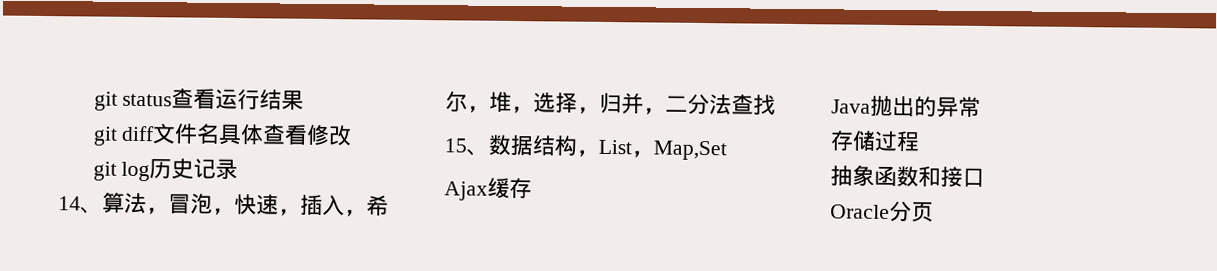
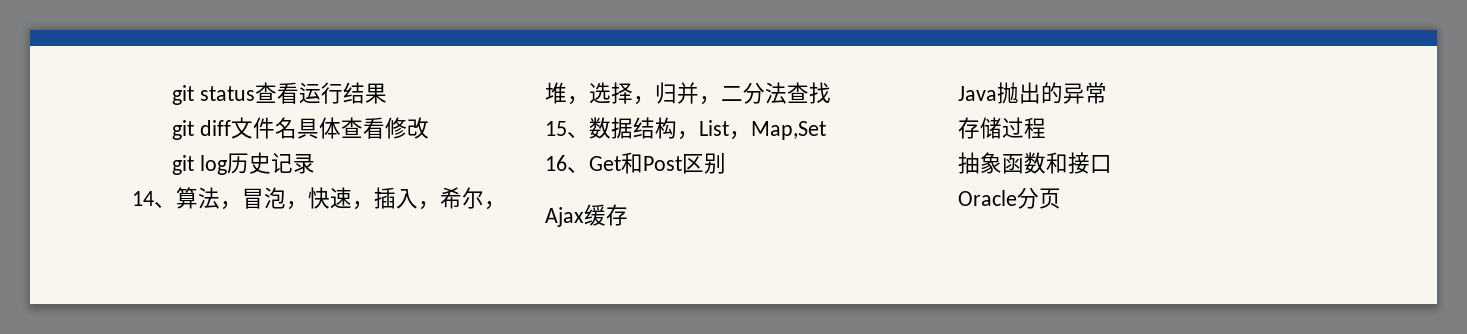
(727, 150) none -> [545,152,726,174] // 16、Get和Post区别

